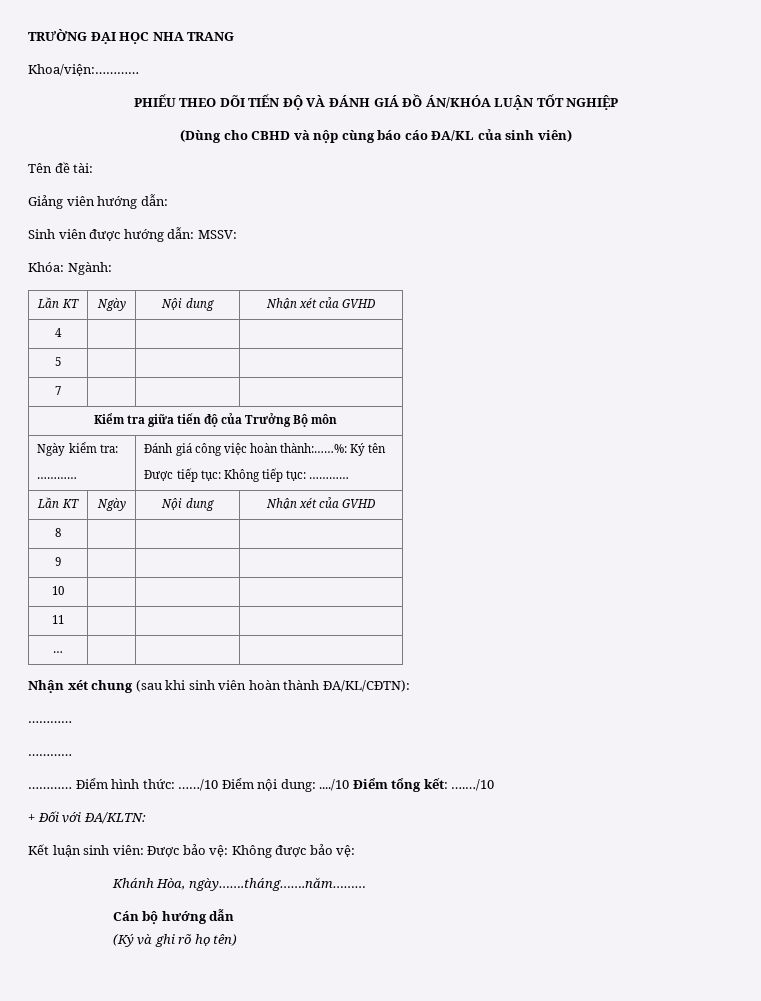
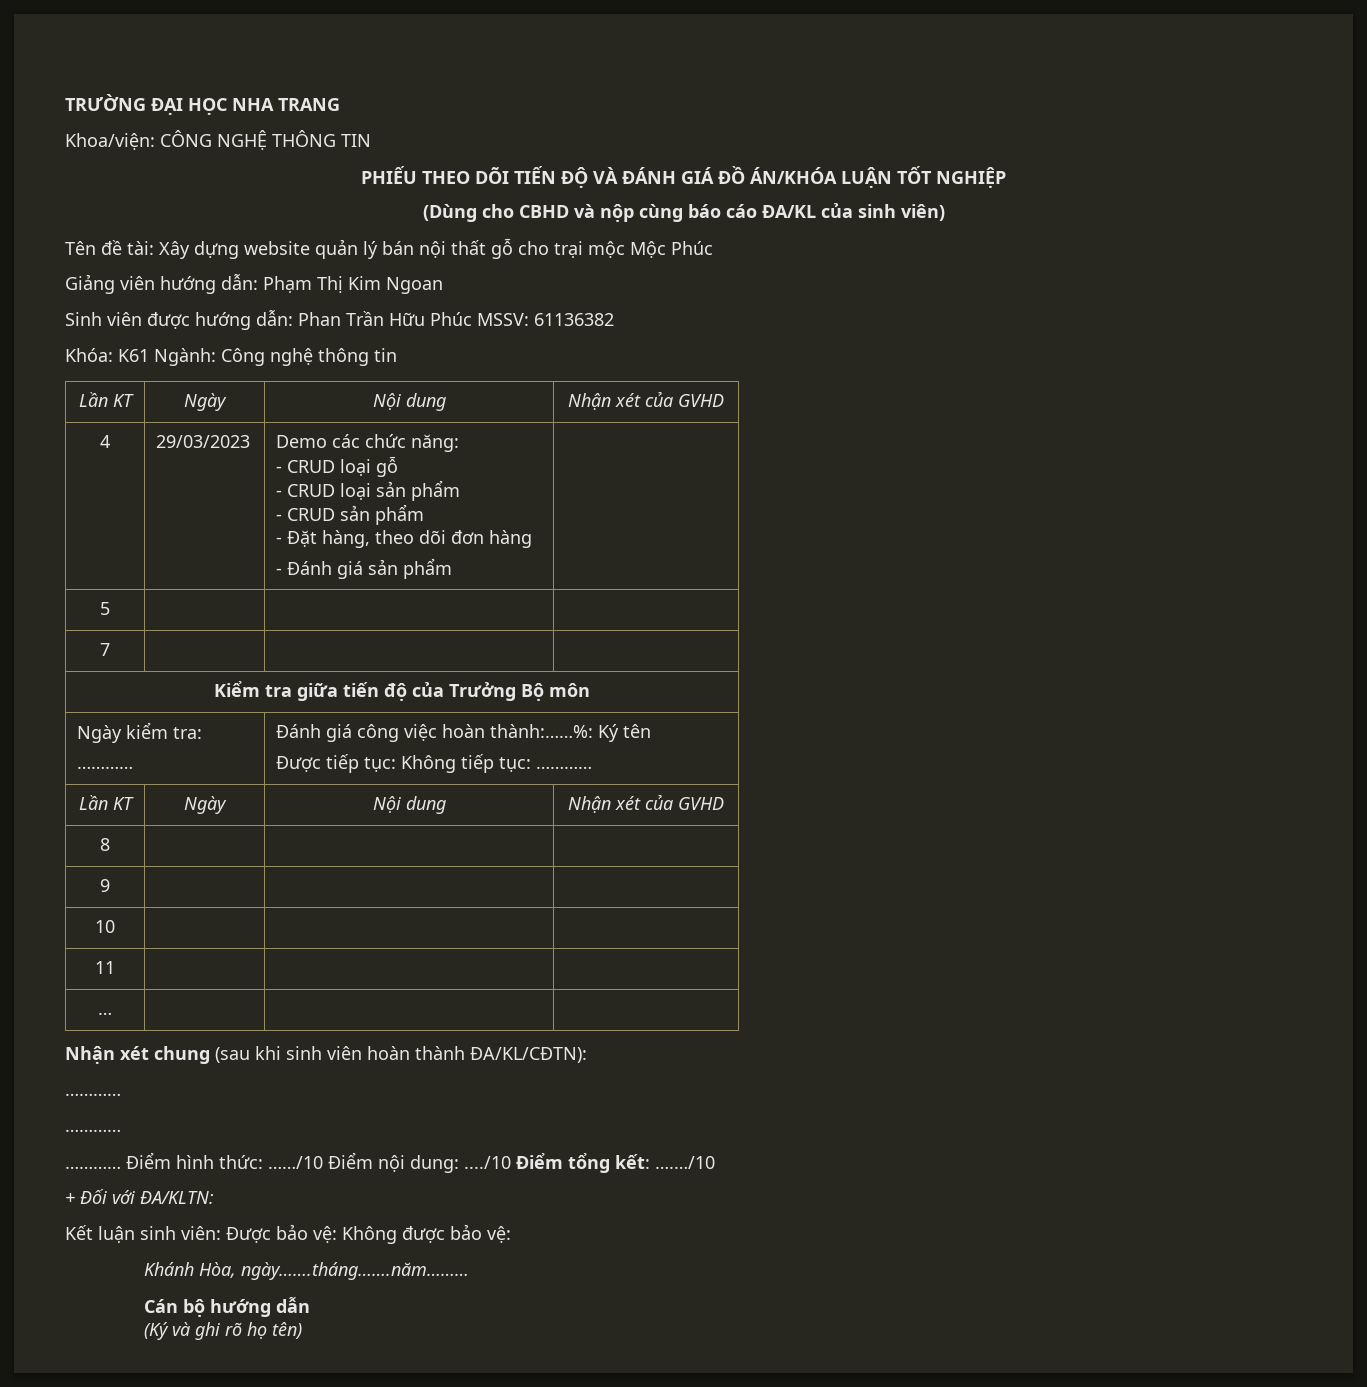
[28,64,139,76] Khoa/viện:………… -> [65,130,371,150] Khoa/viện: CÔNG NGHỆ THÔNG TIN
(94, 168) none -> [159,238,713,259] Xây dựng website quản lý bán nội thất gỗ cho trại mộc Mộc Phúc
(168, 200) none -> [263,276,443,294] Phạm Thị Kim Ngoan
(195, 233) none -> [298,311,472,326] Phan Trần Hữu Phúc
(237, 234) none -> [534,313,614,326] 61136382
(64, 267) none -> [118,349,149,362] K61
(112, 268) none -> [221,348,397,366] Công nghệ thông tin
(62, 332) | -> [156,435,251,448] [276,434,460,452] [276,456,399,477] [276,480,461,501] [276,504,425,525] [276,530,533,548] [276,558,453,579] 29/03/2023 | Demo các chức năng: // - CRUD loại gỗ // - CRUD loại sản phẩm // - CRUD sản phẩm // - Đặt hàng, theo dõi đơn hàng // - Đánh giá sản phẩm

